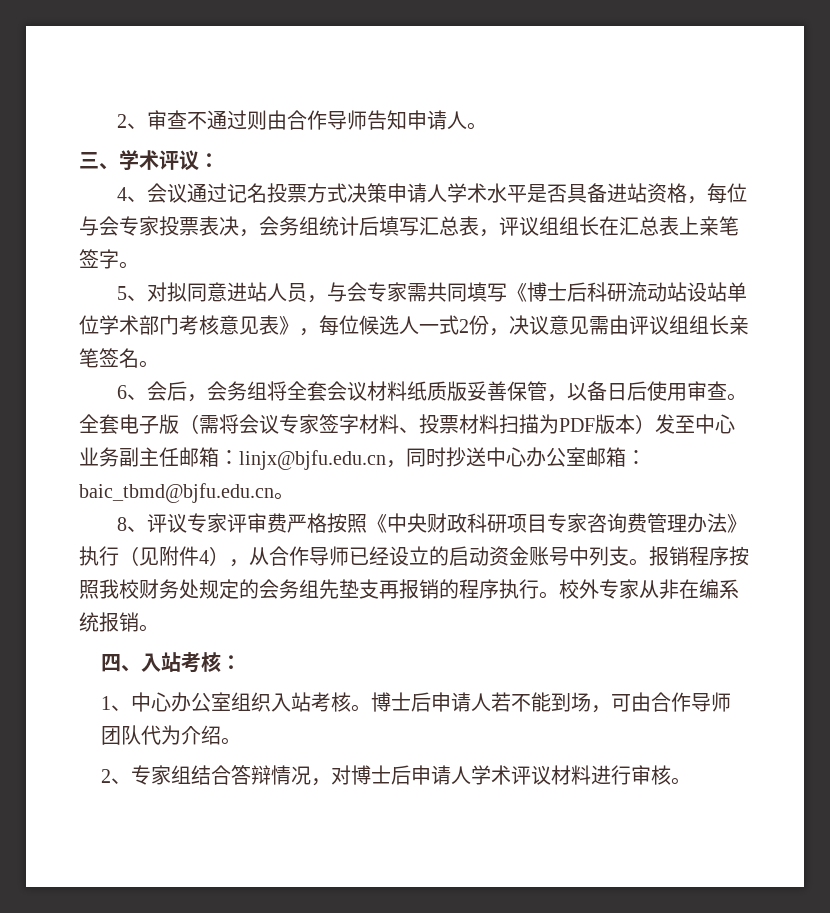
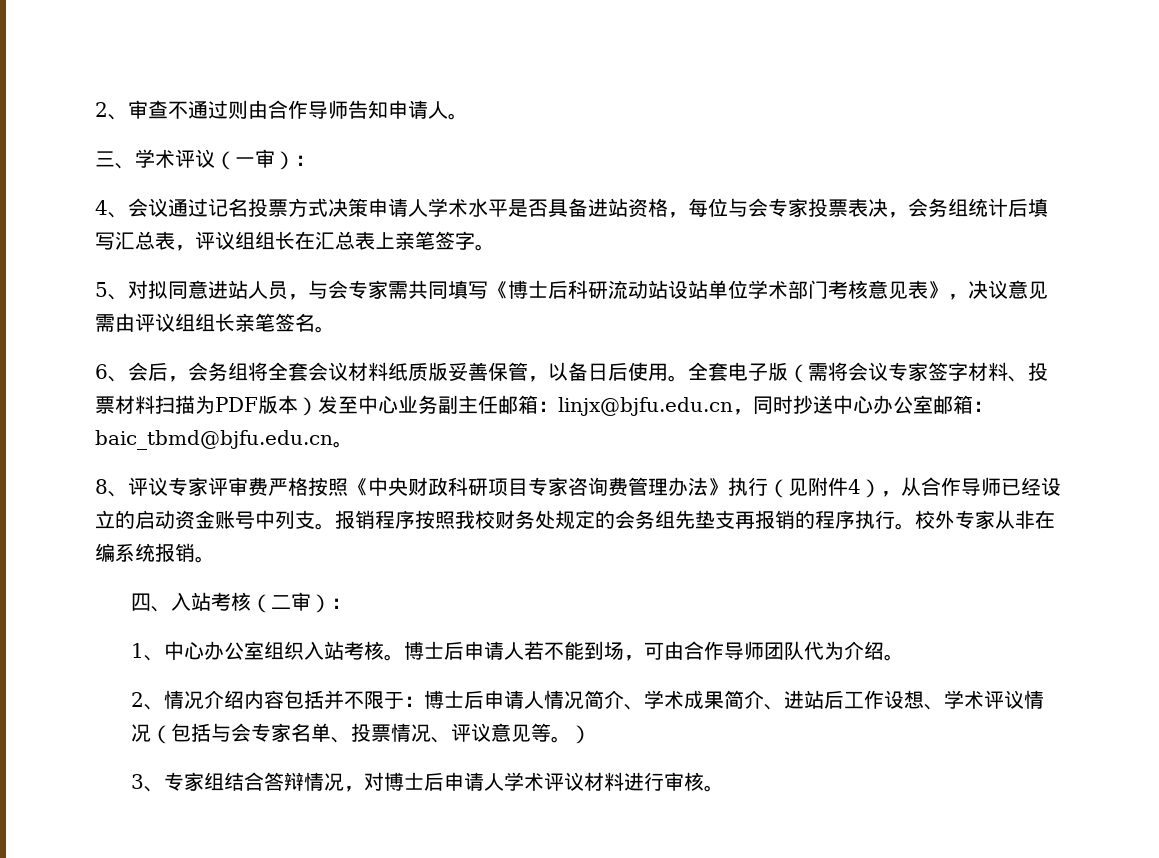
(199, 160) none -> [215,149,295,170] （一审）
[319,315,509,336] 每位候选人一式2份， -> (968, 297) none
[686,381,727,401] 审查 -> (668, 372) none
(222, 662) none -> [251,592,332,613] （二审）
(132, 781) none -> [164,690,1045,710] [131,723,592,744] [131,774,165,792] 情况介绍内容包括并不限于：博士后申请人情况简介、学术成果简介、进站后工作设想、学术评议情况（包括与会专家名单、投票情况、评议意见等。） // 3、

